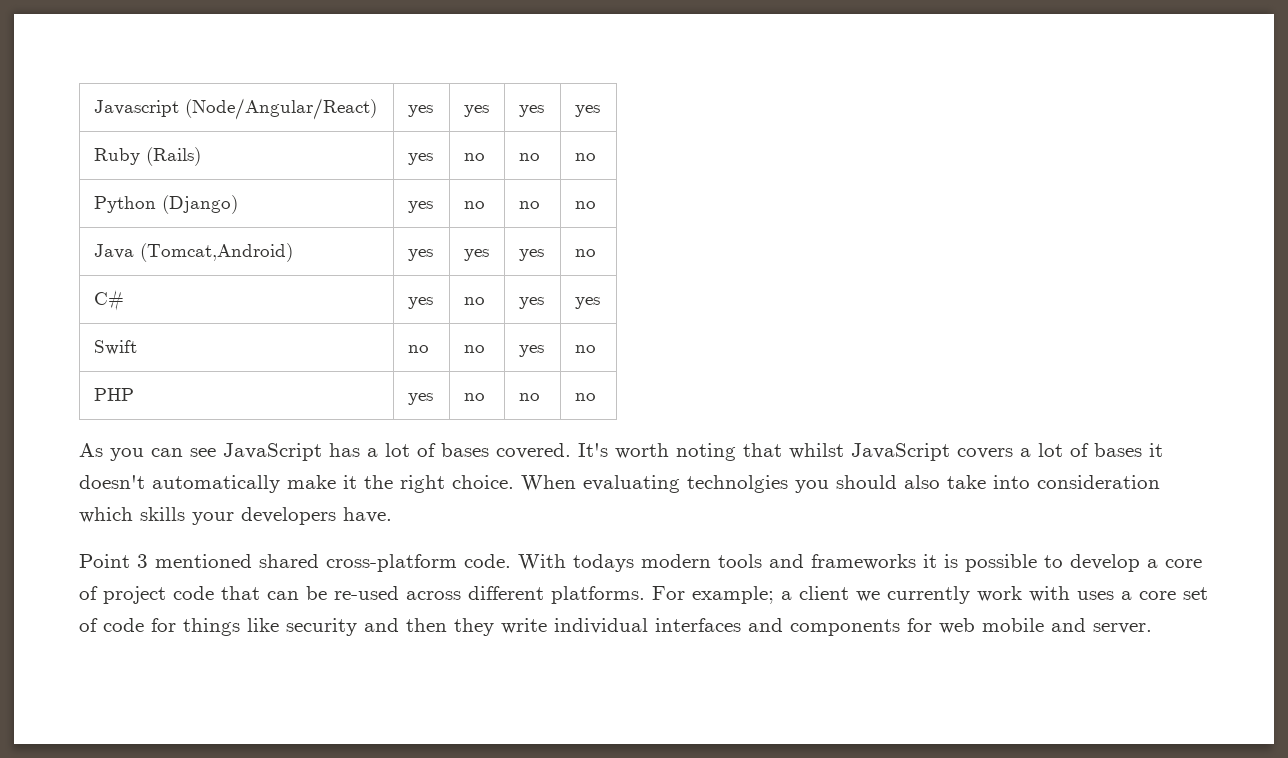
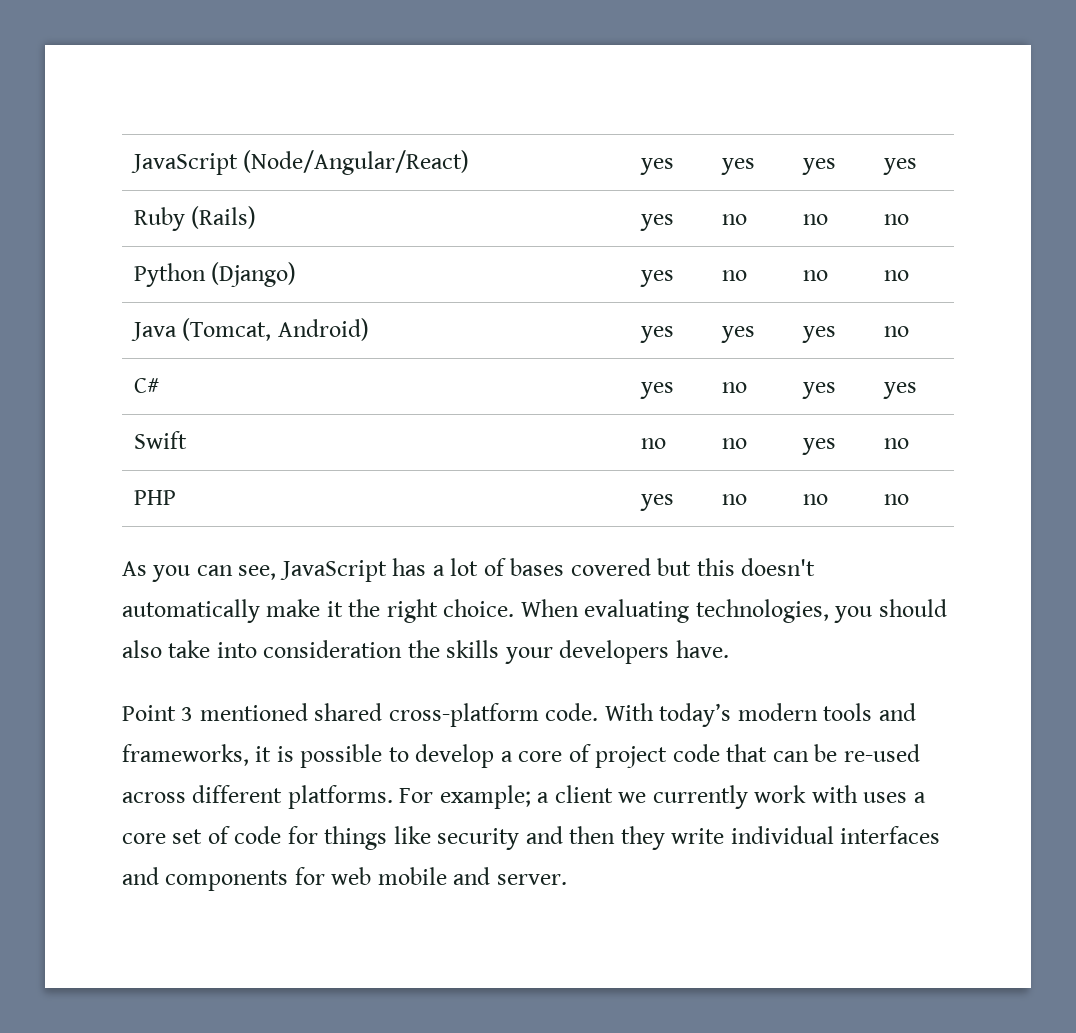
[93,100,179,117] Javascript -> [130,153,238,175] JavaScript
[139,243,293,262] (Tomcat,Android) -> [182,318,369,341] (Tomcat, Android)
[190,448,216,457] see -> [238,565,277,580] see,
[496,443,1163,461] covered. It's worth noting that whilst JavaScript covers a lot of bases it -> [570,558,735,576] covered but this
[687,475,788,493] technolgies -> [695,599,829,623] technologies,
[79,507,133,523] which -> [407,640,440,658] the
[573,554,634,572] todays -> [659,703,732,727] today’s
[811,554,916,570] frameworks -> [122,744,249,766] frameworks,

